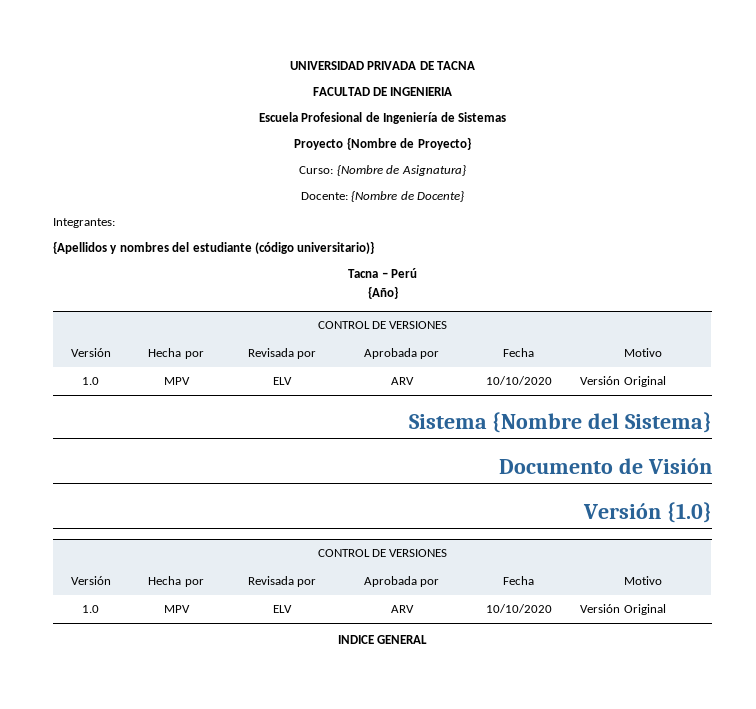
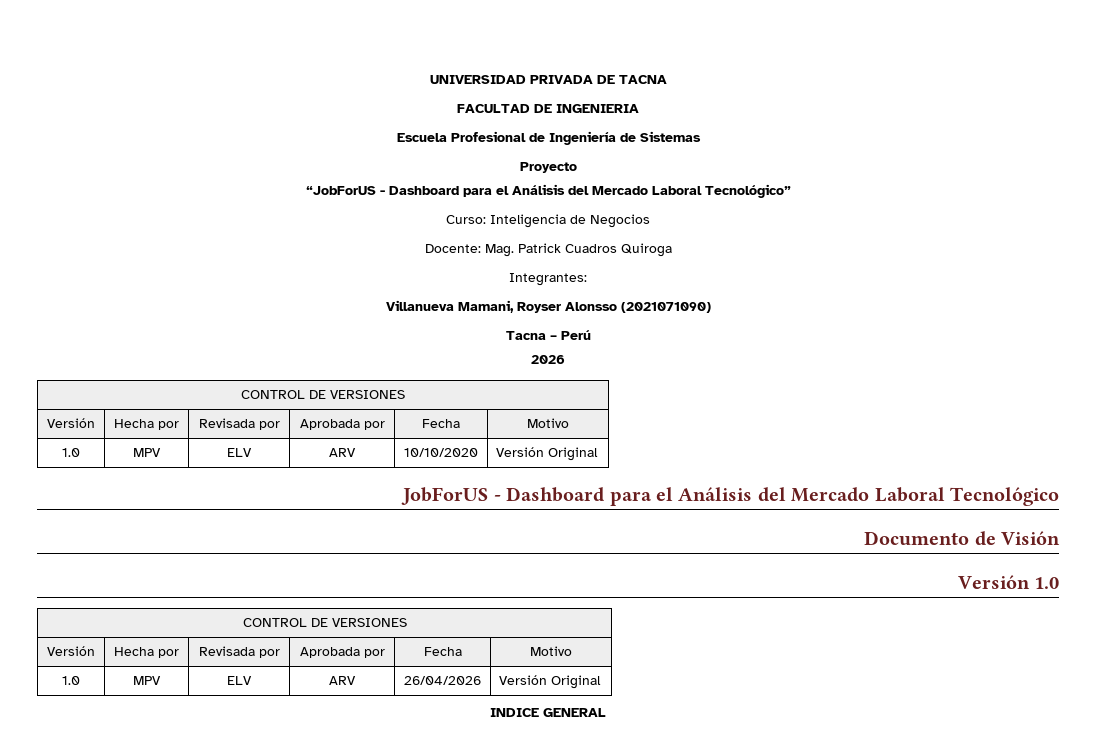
[346,137,471,150] [299,165,466,176] [300,191,465,202] [53,218,115,228] [53,241,375,254] {Nombre de Proyecto} // Curso: {Nombre de Asignatura} // Docente: {Nombre de Docente} // Integrantes: // {Apellidos y nombres del estudiante (código universitario)} -> [305,184,791,198] [446,214,650,228] [424,243,672,257] [509,273,587,286] [385,300,711,313] // “JobForUS - Dashboard para el Análisis del Mercado Laboral Tecnológico” // Curso: Inteligencia de Negocios // Docente: Mag. Patrick Cuadros Quiroga // Integrantes: // Villanueva Mamani, Royser Alonsso (2021071090)
[367,286,398,299] {Año} -> [531,355,565,364] 2026
[408,412,712,433] Sistema {Nombre del Sistema} -> [401,487,1059,506] JobForUS - Dashboard para el Análisis del Mercado Laboral Tecnológico
[666,502,712,523] {1.0} -> [1034,577,1059,589] 1.0
[485,604,552,613] 10/10/2020 -> [404,676,481,685] 26/04/2026

